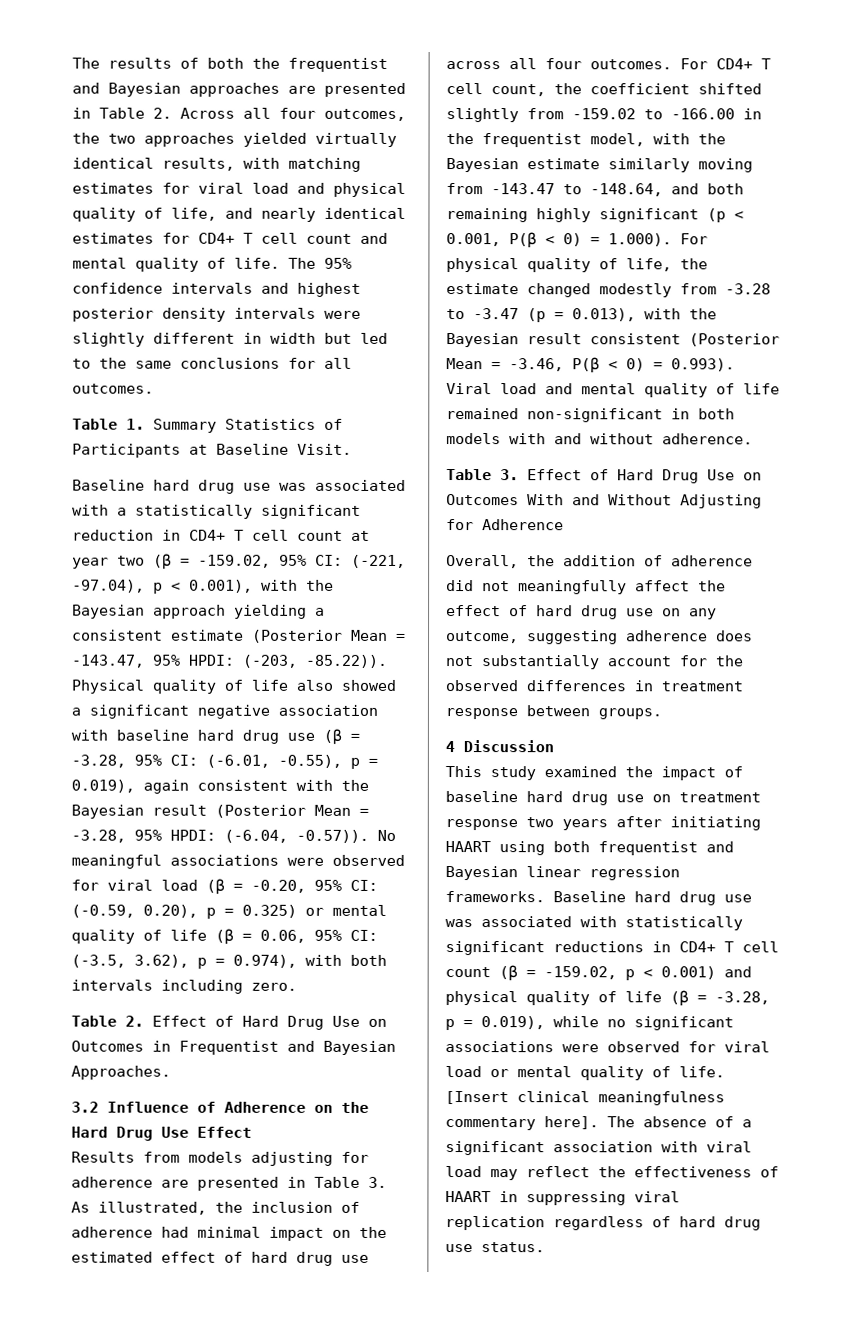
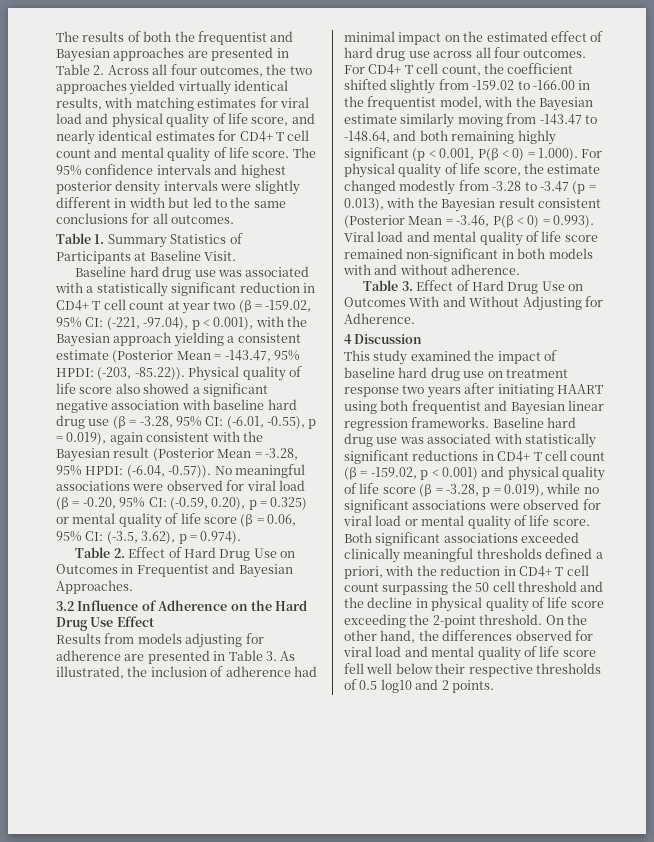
[171,207,217,221] life, -> [227,113,289,126] life score,
[234,257,280,269] life. -> [228,147,290,158] life score.
(288, 685) none -> [79,387,113,394] score
(207, 935) none -> [203,517,237,524] score
[233,954,387,968] [71,979,297,994] 0.974), with both intervals including zero. -> [200,531,242,544] 0.974).
[626,258,672,272] life, -> [460,163,521,176] life score,
(780, 389) none -> [564,235,598,242] score
[482,519,564,531] [446,555,753,569] [446,580,726,595] [446,605,717,620] [446,630,753,645] [445,655,744,670] [445,680,743,692] [445,705,662,720] Adherence // Overall, the addition of adherence did not meaningfully affect the effect of hard drug use on any outcome, suggesting adherence does not substantially account for the observed differences in treatment response between groups. -> [344,313,415,324] Adherence.
(662, 997) none -> [382,487,416,494] score
[679,1066,725,1078] [445,1091,725,1106] [445,1116,752,1131] [445,1141,752,1156] [445,1166,779,1181] [445,1191,680,1206] [445,1216,761,1231] [445,1242,545,1253] life. [Insert clinical meaningfulness commentary here]. The absence of a significant association with viral load may reflect the effectiveness of HAART in suppressing viral replication regardless of hard drug use status. -> [529,515,590,526] [344,532,580,546] [344,548,603,563] [344,565,589,579] [344,581,604,595] [344,597,604,612] [344,614,587,628] [344,630,593,643] [343,646,596,661] [344,663,601,677] [344,679,494,693] life score. Both significant associations exceeded clinically meaningful thresholds defined a priori, with the reduction in CD4+ T cell count surpassing the 50 cell threshold and the decline in physical quality of life score exceeding the 2-point threshold. On the other hand, the differences observed for viral load and mental quality of life score fell well below their respective thresholds of 0.5 log10 and 2 points.

